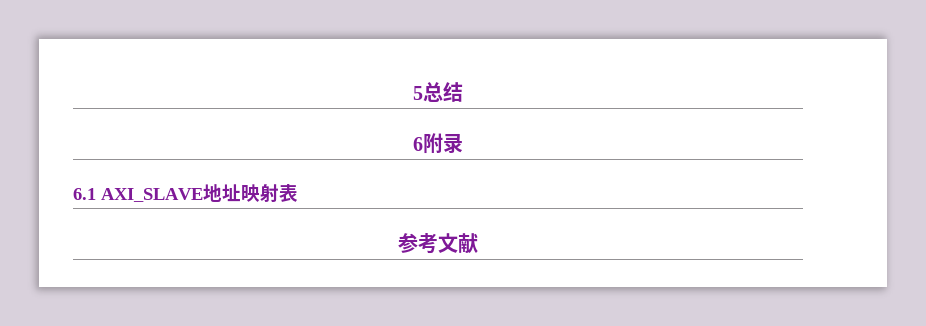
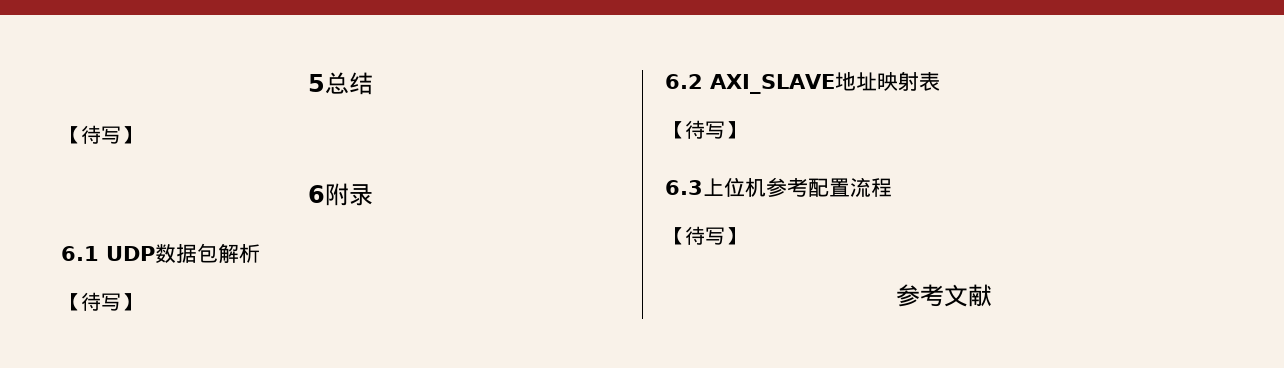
(463, 92) none -> [61,125,141,144] // 【待写】
[101,184,298,203] AXI_SLAVE地址映射表 -> [106,243,260,263] [61,292,141,311] [665,71,940,94] [665,120,745,139] [665,177,892,197] [665,226,745,245] UDP数据包解析 // 【待写】 // 6.2 AXI_SLAVE地址映射表 // 【待写】 // 6.3上位机参考配置流程 // 【待写】

